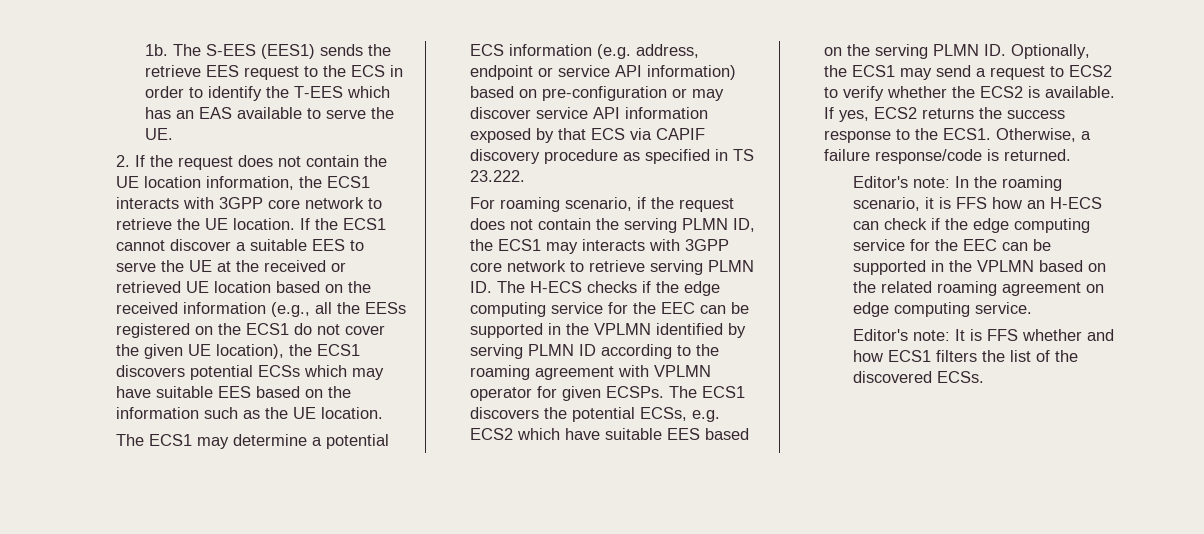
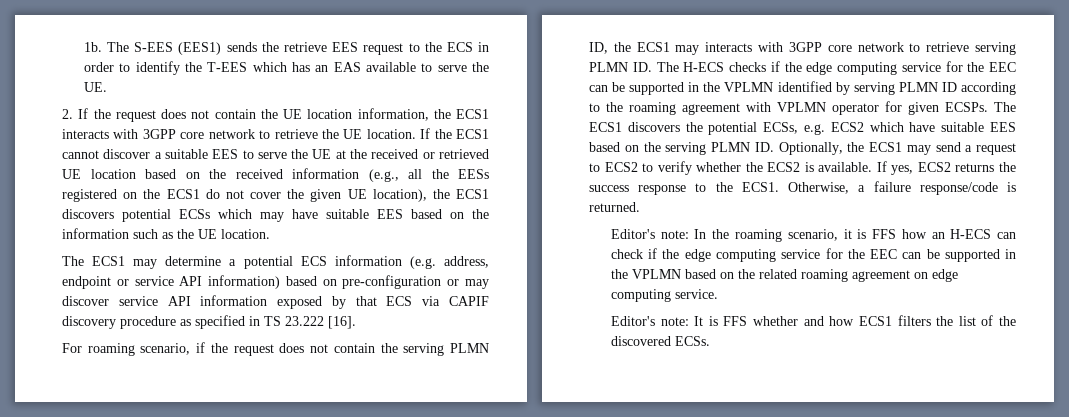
[470,170,526,182] 23.222. -> [284,316,356,329] 23.222 [16].

